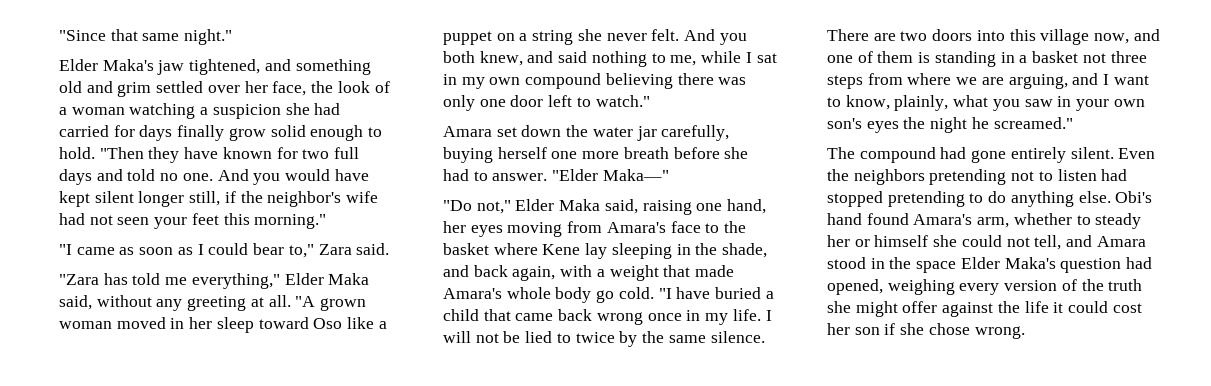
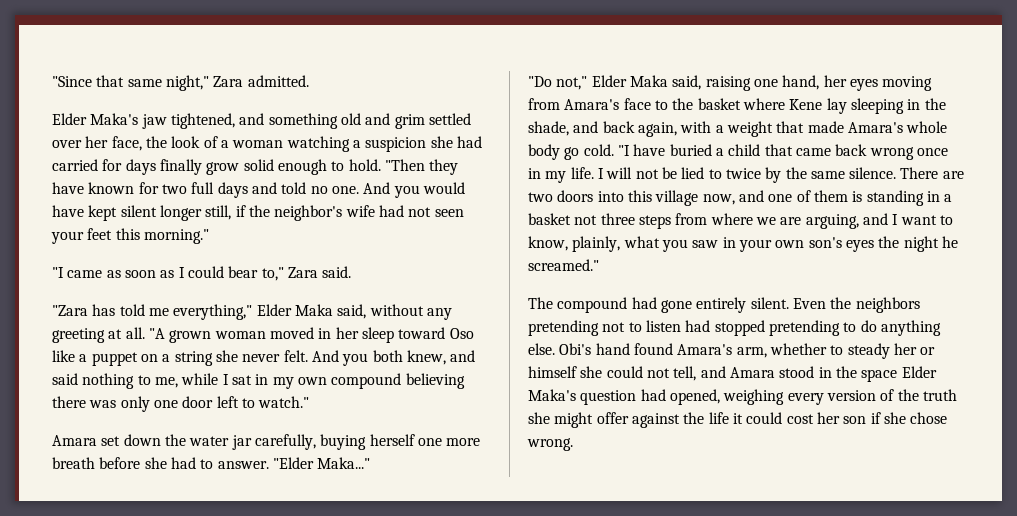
[184,29,233,45] night." -> [165,75,309,91] night," Zara admitted.
[602,169,669,181] Maka—" -> [317,457,371,469] Maka..."

